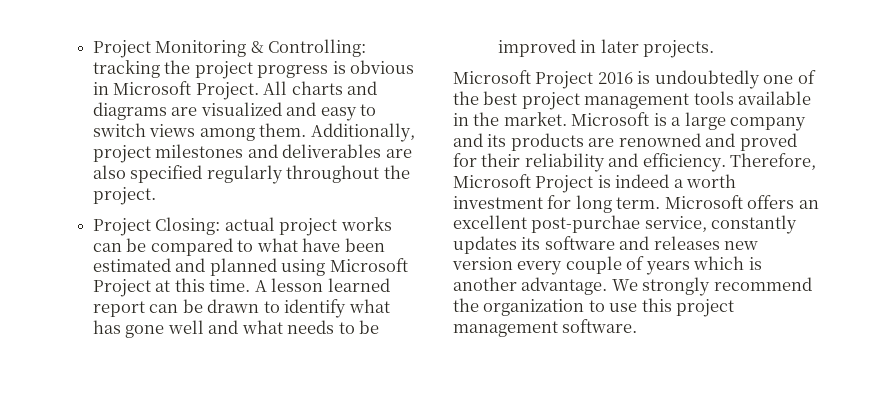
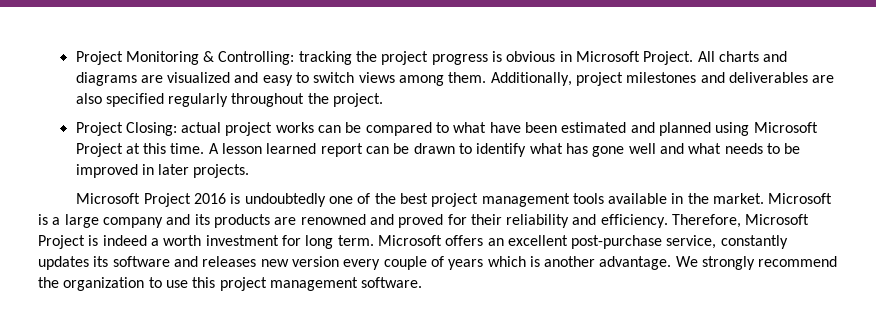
[531,215,641,233] post-purchae -> [571,235,663,249] post-purchase

